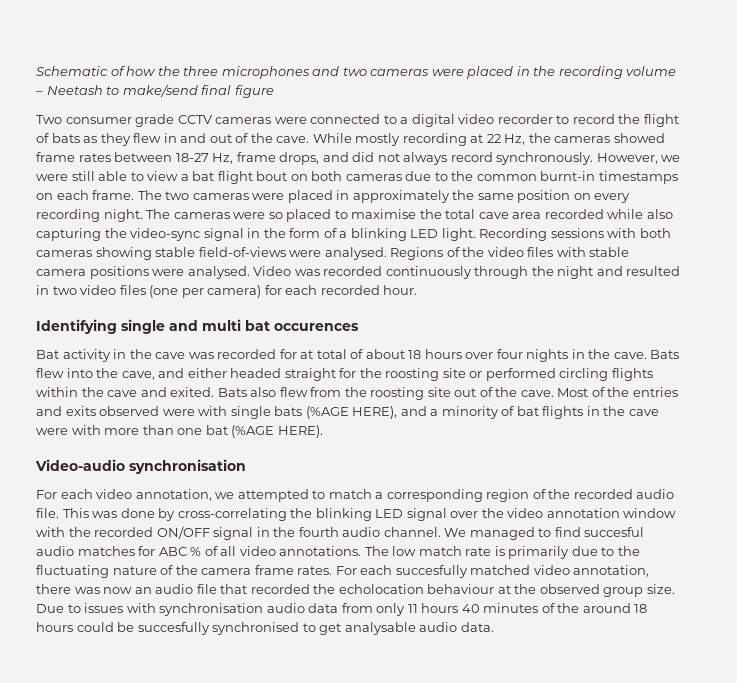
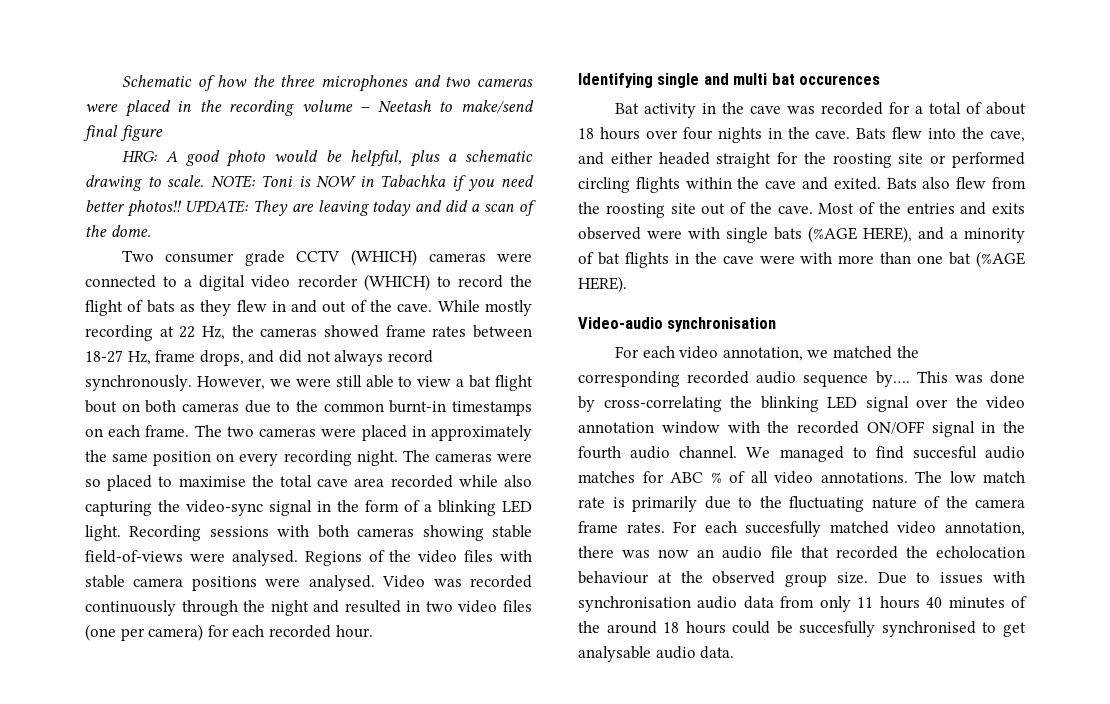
(274, 91) none -> [121,150,533,167] [85,175,534,191] [85,200,537,217] [85,225,151,237] // HRG: A good photo would be helpful, plus a schematic drawing to scale. NOTE: Toni is NOW in Tabachka if you need better photos!! UPDATE: They are leaving today and did a scan of the dome.
(213, 119) none -> [350,249,417,266] (WHICH)
(553, 119) none -> [363,274,430,291] (WHICH)
[300,350,314,359] at -> [914,106,923,114] a
[237,489,675,502] [36,508,59,518] attempted to match a corresponding region of the recorded audio file. -> [832,346,919,359] [578,371,910,387] matched the corresponding recorded audio sequence by….

